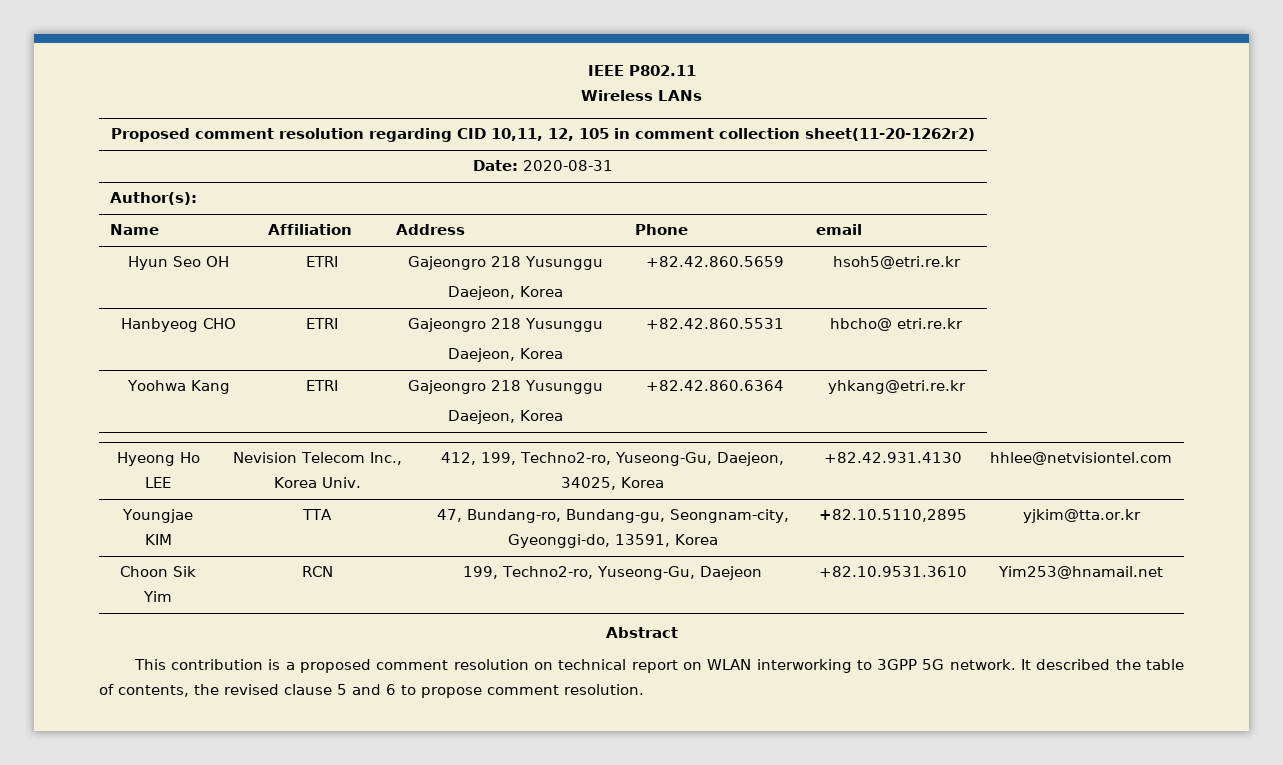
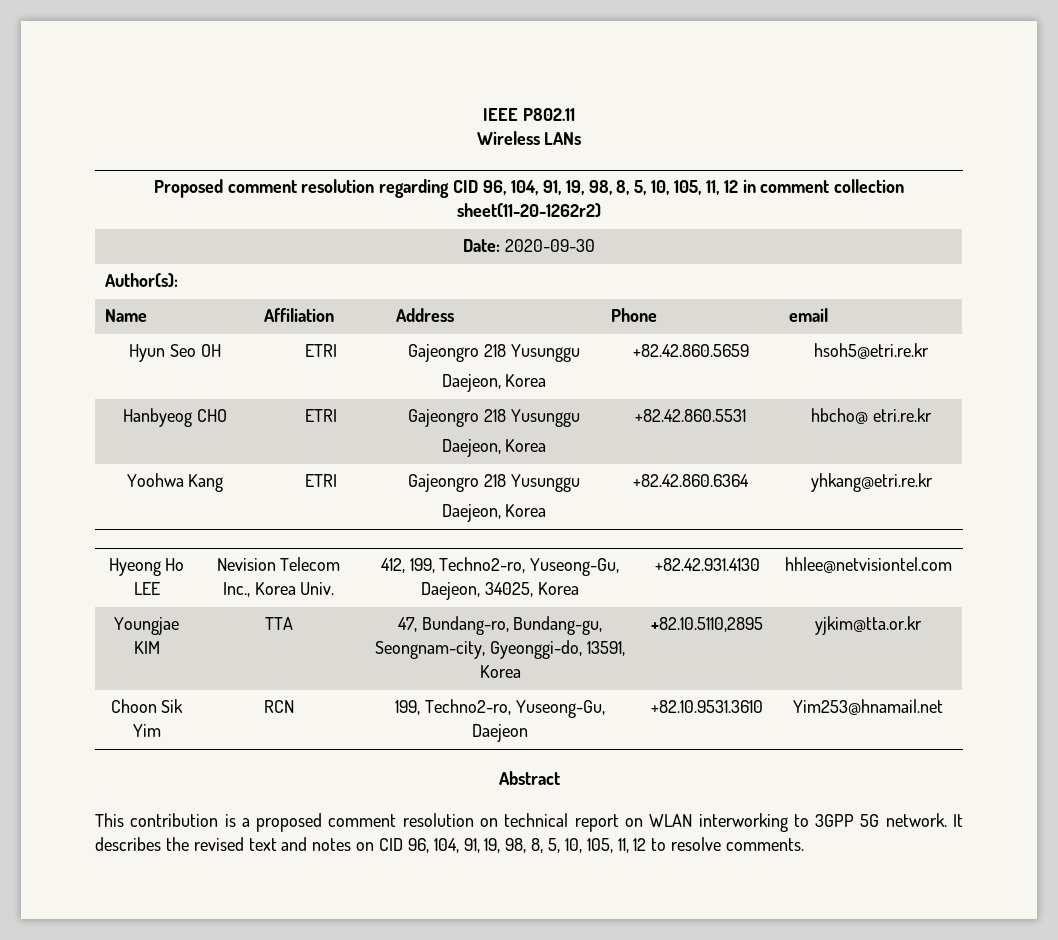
[491,128,609,141] 10,11, 12, 105 -> [483,180,738,195] 96, 104, 91, 19, 98, 8, 5, 10, 105, 11, 12
[523,160,613,171] 2020-08-31 -> [504,239,595,252] 2020-09-30
[1036,659,1184,670] [99,684,644,698] described the table of contents, the revised clause 5 and 6 to propose comment resolution. -> [95,837,805,853] describes the revised text and notes on CID 96, 104, 91, 19, 98, 8, 5, 10, 105, 11, 12 to resolve comments.

